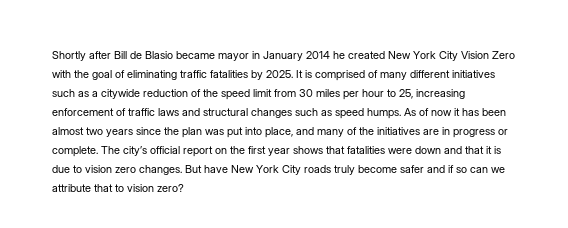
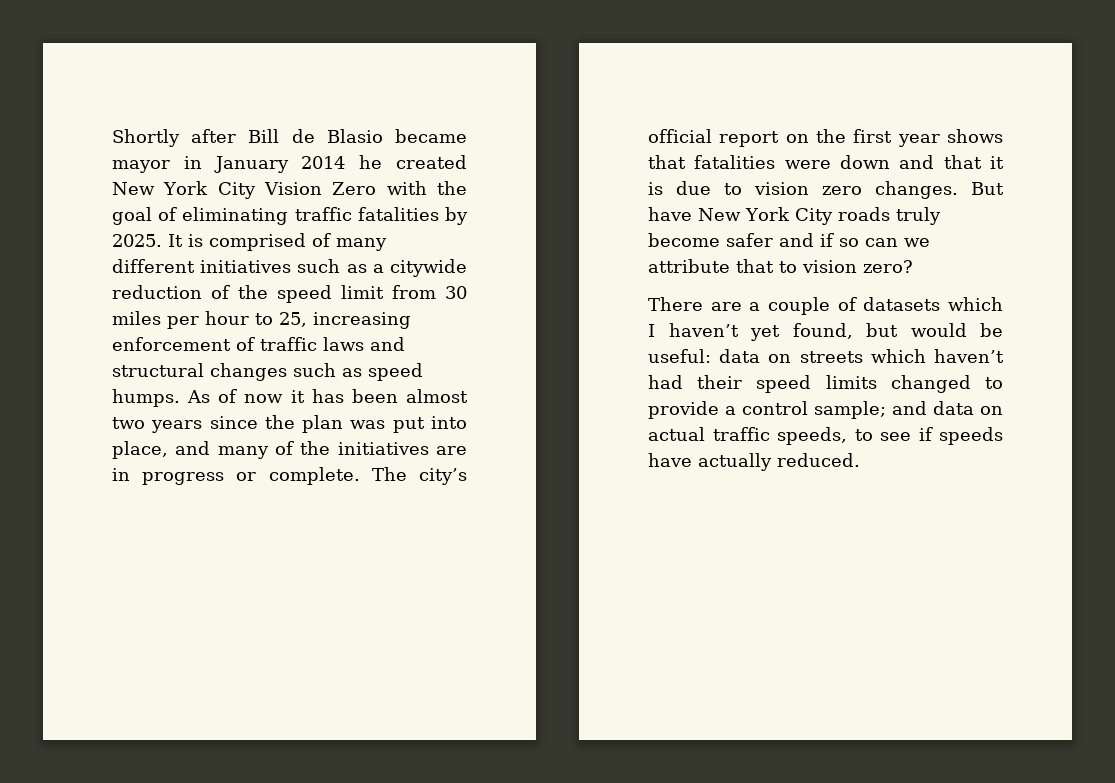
(184, 188) none -> [648,297,1003,315] [648,323,1003,341] [648,349,1004,363] [648,375,1003,393] [648,401,1003,419] [648,427,1003,445] [648,453,860,471] // There are a couple of datasets which I haven’t yet found, but would be useful: data on streets which haven’t had their speed limits changed to provide a control sample; and data on actual traffic speeds, to see if speeds have actually reduced.

